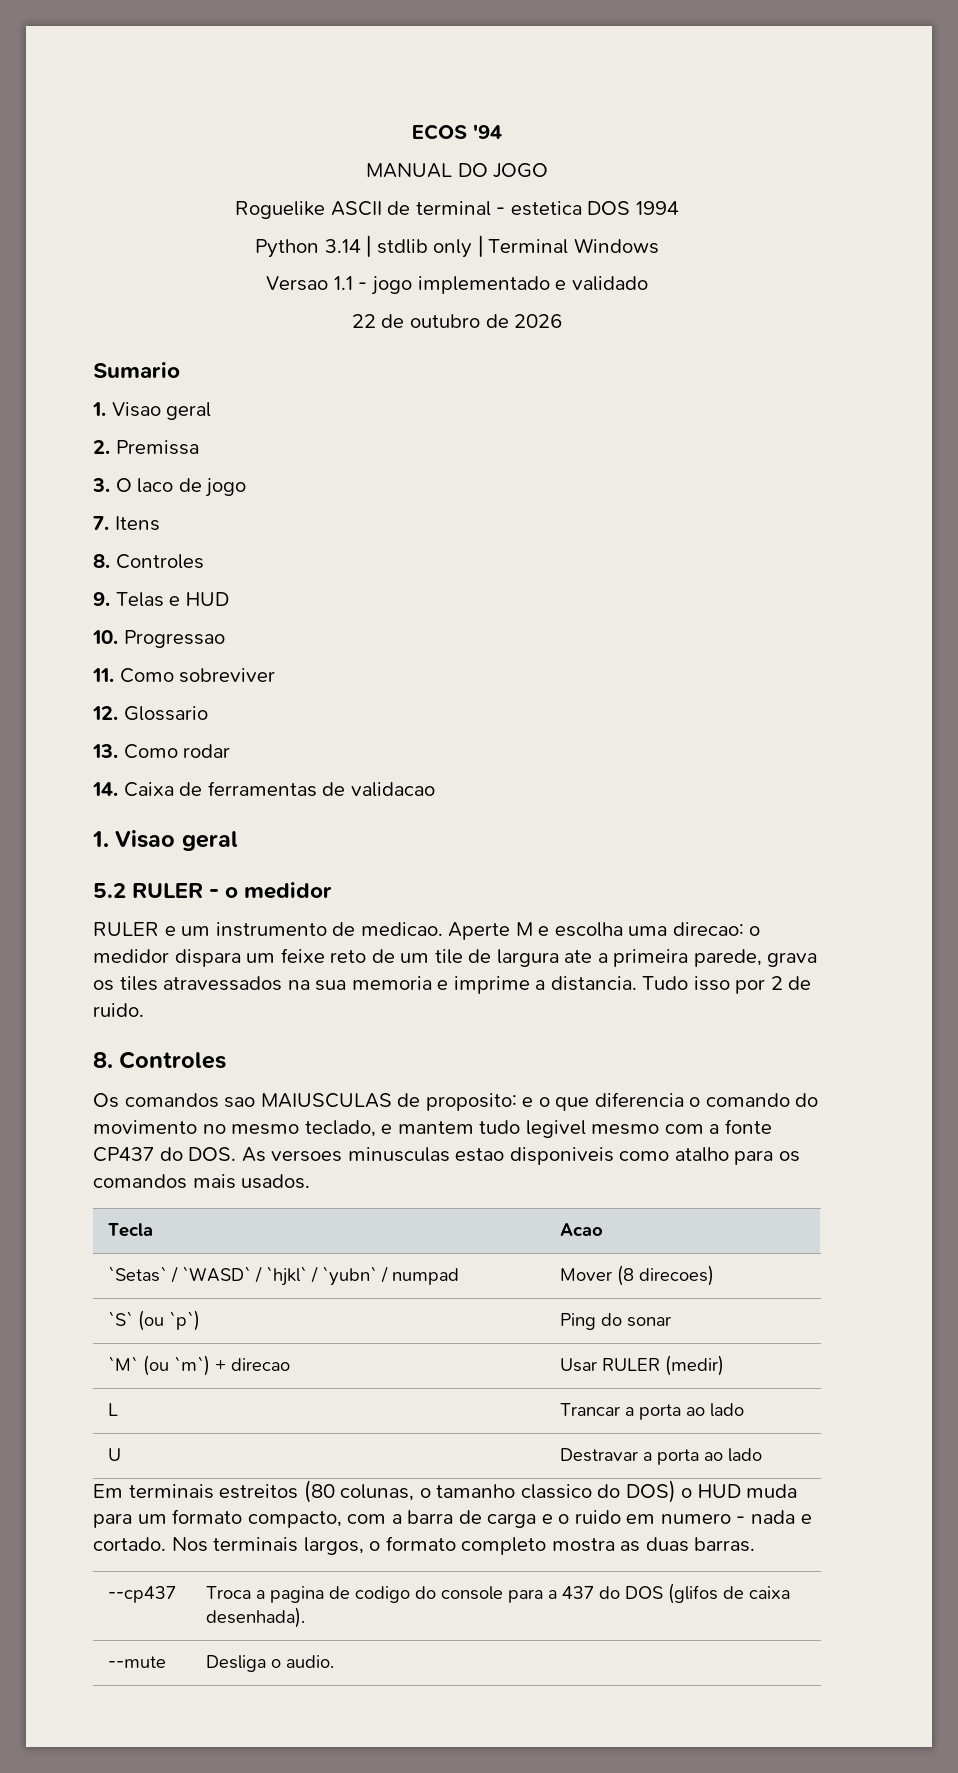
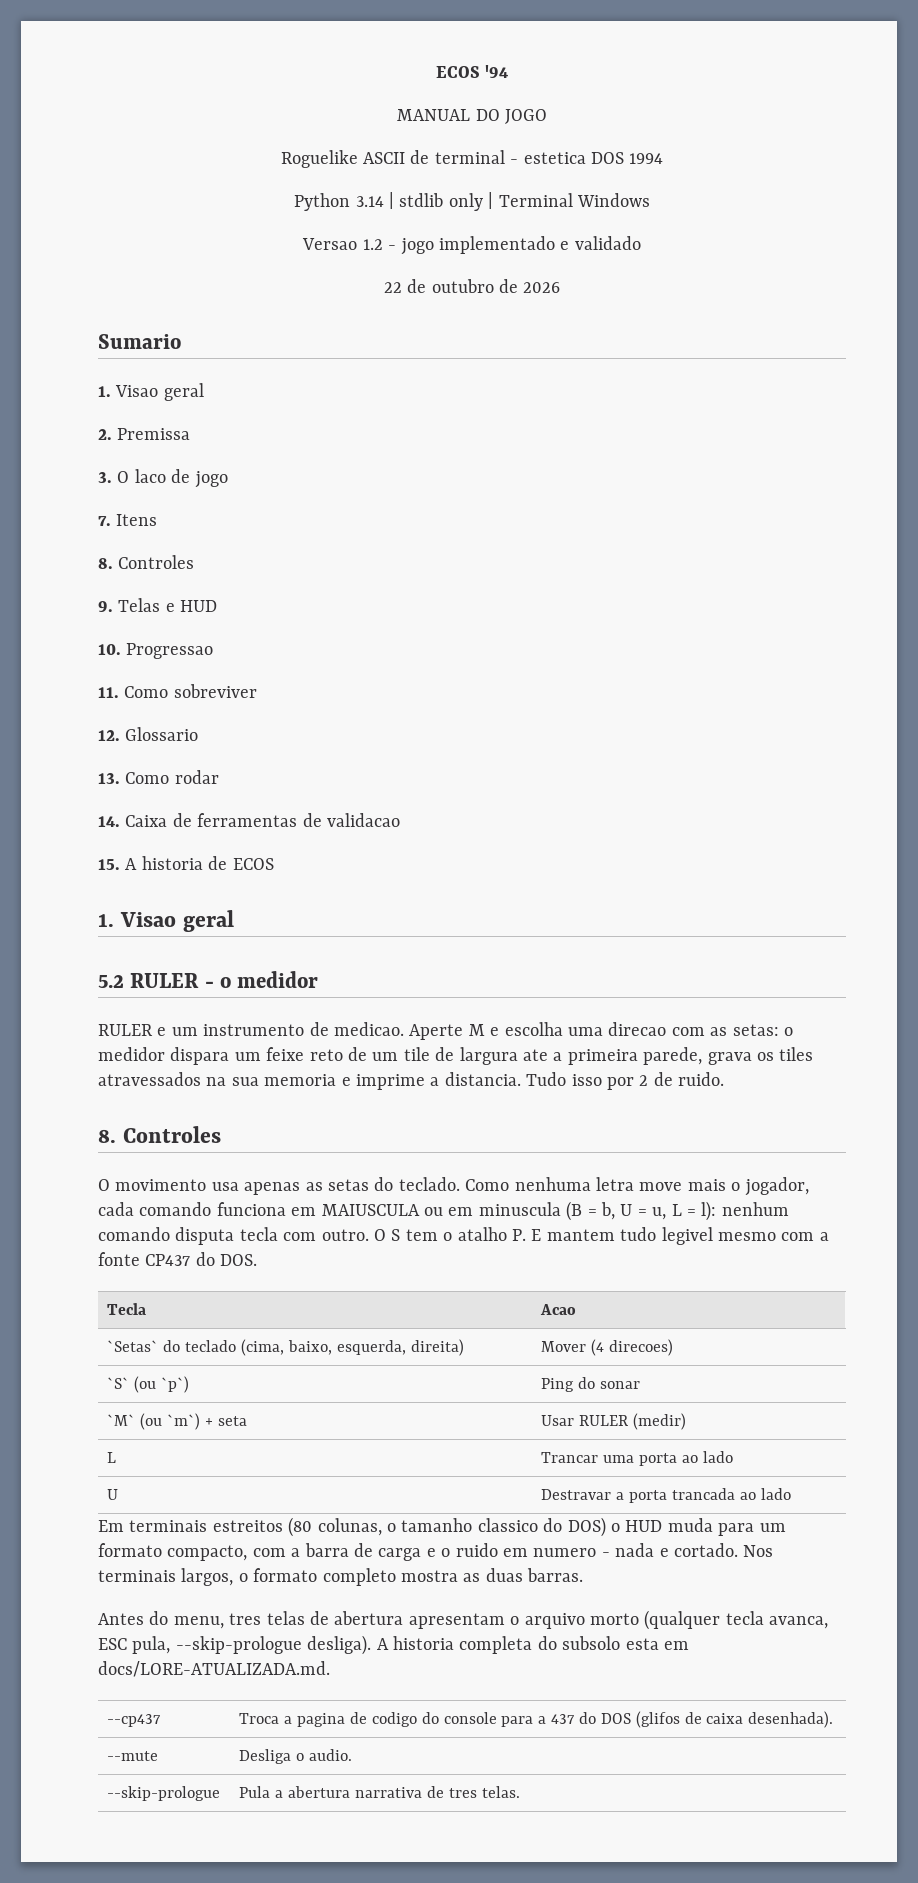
[333,276,353,290] 1.1 -> [362,239,383,250] 1.2
(435, 789) none -> [98,856,274,870] // 15. A historia de ECOS
[672,922,744,936] direcao: -> [608,1022,779,1036] direcao com as setas:
[93,1092,819,1111] [93,1120,393,1137] Os comandos sao MAIUSCULAS de proposito: e o que diferencia o comando do movimento no mesmo teclado, e -> [98,1177,809,1196] [98,1201,789,1221] [98,1227,542,1245] O movimento usa apenas as setas do teclado. Como nenhuma letra move mais o jogador, cada comando funciona em MAIUSCULA ou em minuscula (B = b, U = u, L = l): nenhum comando disputa tecla com outro. O S tem o atalho P. E
[241,1147,800,1165] [93,1174,311,1189] [107,1223,153,1237] [559,1223,603,1236] [107,1266,459,1286] As versoes minusculas estao disponiveis como atalho para os comandos mais usados. // Tecla | Acao // `Setas` / `WASD` / `hjkl` / `yubn` / numpad -> [107,1303,147,1315] [540,1304,577,1315] [107,1339,464,1356] // Tecla | Acao // `Setas` do teclado (cima, baixo, esquerda, direita)
[616,1265,634,1286] (8 -> [591,1339,605,1356] (4
[230,1358,290,1371] direcao -> [217,1416,247,1426] seta
[624,1407,634,1416] a -> [603,1455,635,1463] uma
(699, 1457) none -> [671,1488,735,1500] trancada
(756, 1544) none -> [98,1610,829,1630] [98,1635,689,1655] [98,1661,330,1677] // Antes do menu, tres telas de abertura apresentam o arquivo morto (qualquer tecla avanca, ESC pula, --skip-prologue desliga). A historia completa do subsolo esta em docs/LORE-ATUALIZADA.md.
(334, 1661) none -> [107,1786,221,1801] [239,1786,520,1798] // --skip-prologue | Pula a abertura narrativa de tres telas.

